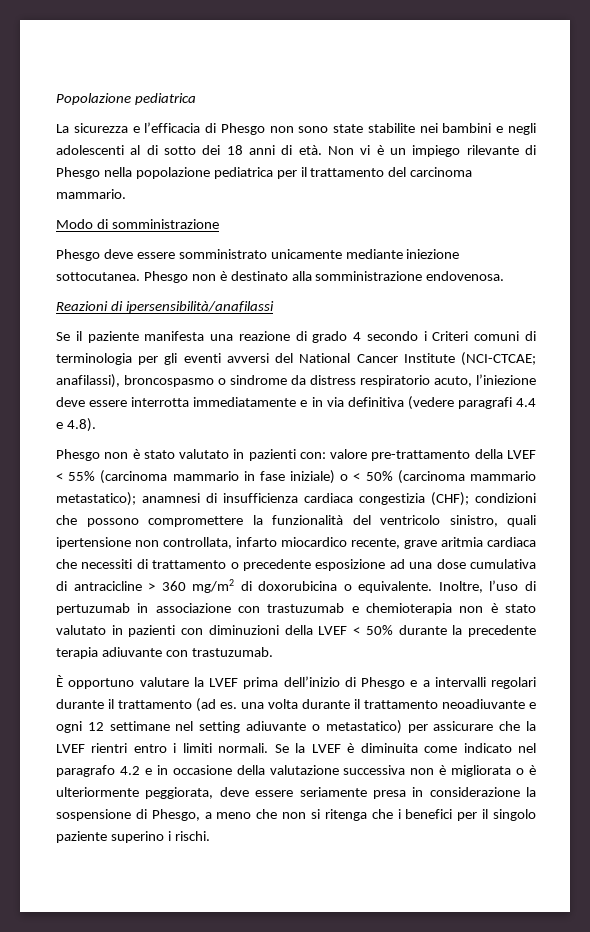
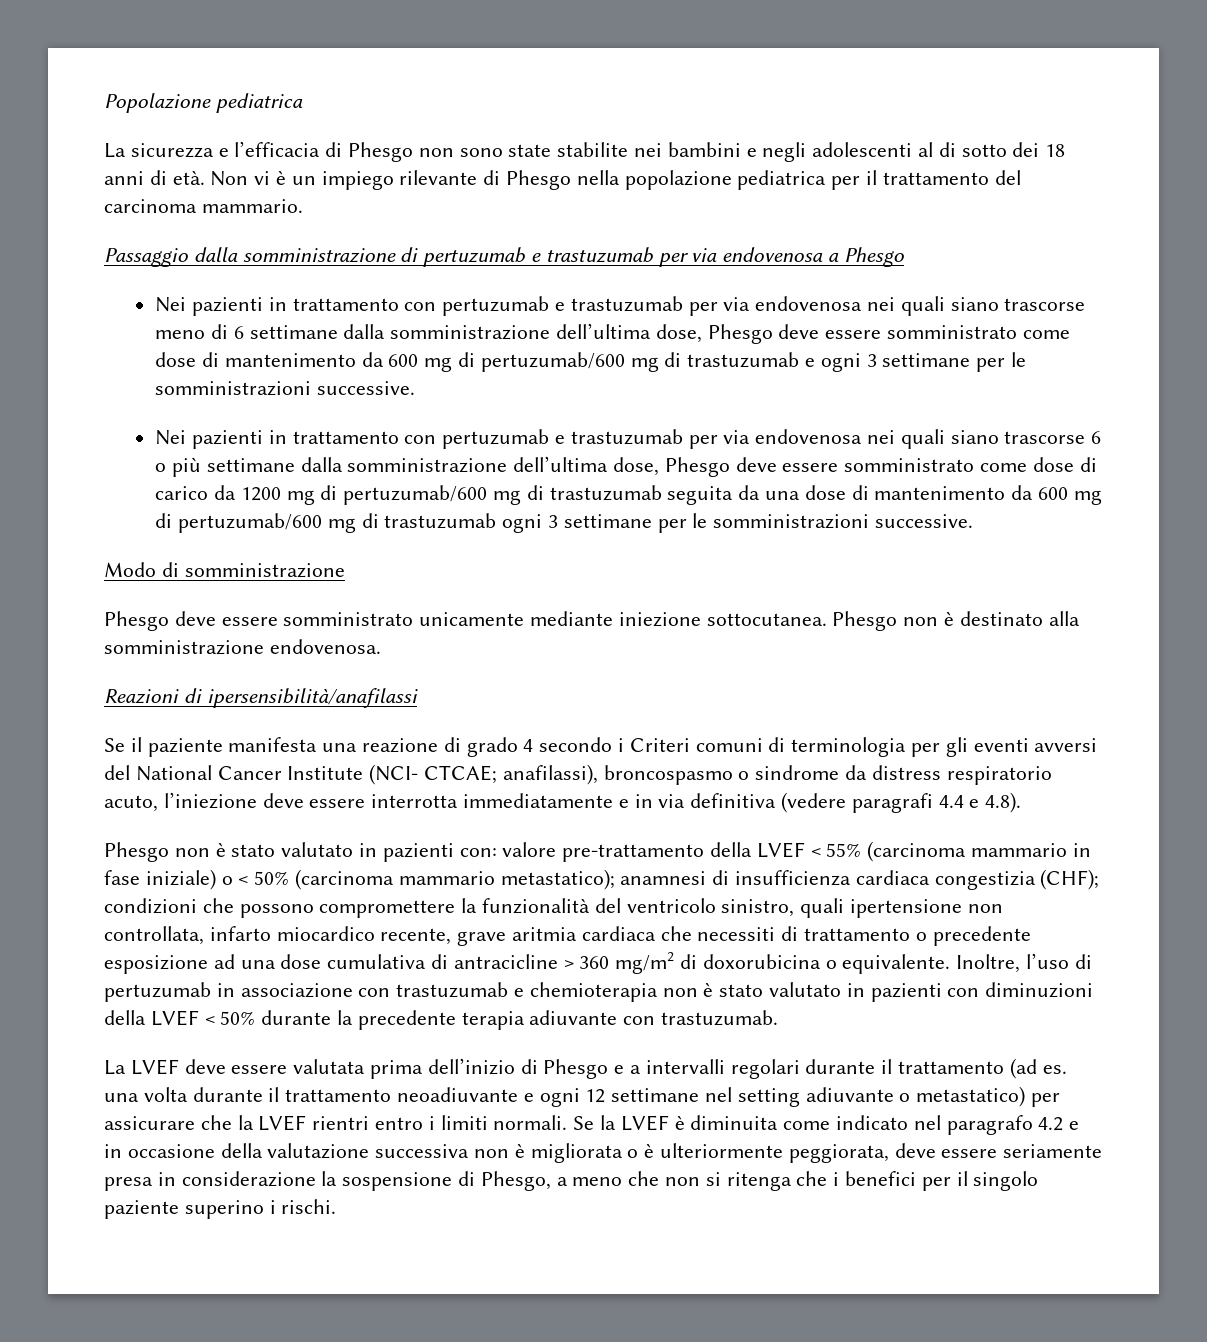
(126, 194) none -> [104,247,904,267] [155,296,1086,316] [155,323,1070,344] [155,352,1027,372] [155,381,415,396] [155,429,1102,449] [155,456,1097,477] [155,485,1102,505] [155,513,974,533] // Passaggio dalla somministrazione di pertuzumab e trastuzumab per via endovenosa a Phesgo // Nei pazienti in trattamento con pertuzumab e trastuzumab per via endovenosa nei quali siano trascorse meno di 6 settimane dalla somministrazione dell’ultima dose, Phesgo deve essere somministrato come dose di mantenimento da 600 mg di pertuzumab/600 mg di trastuzumab e ogni 3 settimane per le somministrazioni successive. // Nei pazienti in trattamento con pertuzumab e trastuzumab per via endovenosa nei quali siano trascorse 6 o più settimane dalla somministrazione dell’ultima dose, Phesgo deve essere somministrato come dose di carico da 1200 mg di pertuzumab/600 mg di trastuzumab seguita da una dose di mantenimento da 600 mg di pertuzumab/600 mg di trastuzumab ogni 3 settimane per le somministrazioni successive.
[461,352,536,366] (NCI-CTCAE; -> [369,764,498,785] (NCI- CTCAE;
[56,675,238,689] È opportuno valutare la LVEF -> [104,1059,366,1075] La LVEF deve essere valutata

